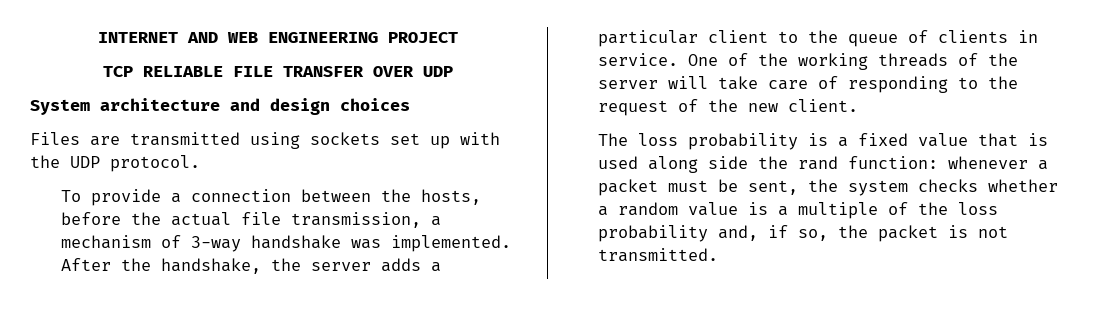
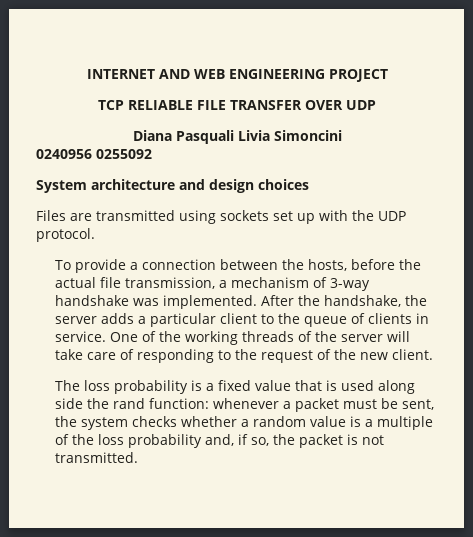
(453, 71) none -> [132,130,342,144] [36,149,152,159] // Diana Pasquali Livia Simoncini // 0240956 0255092

